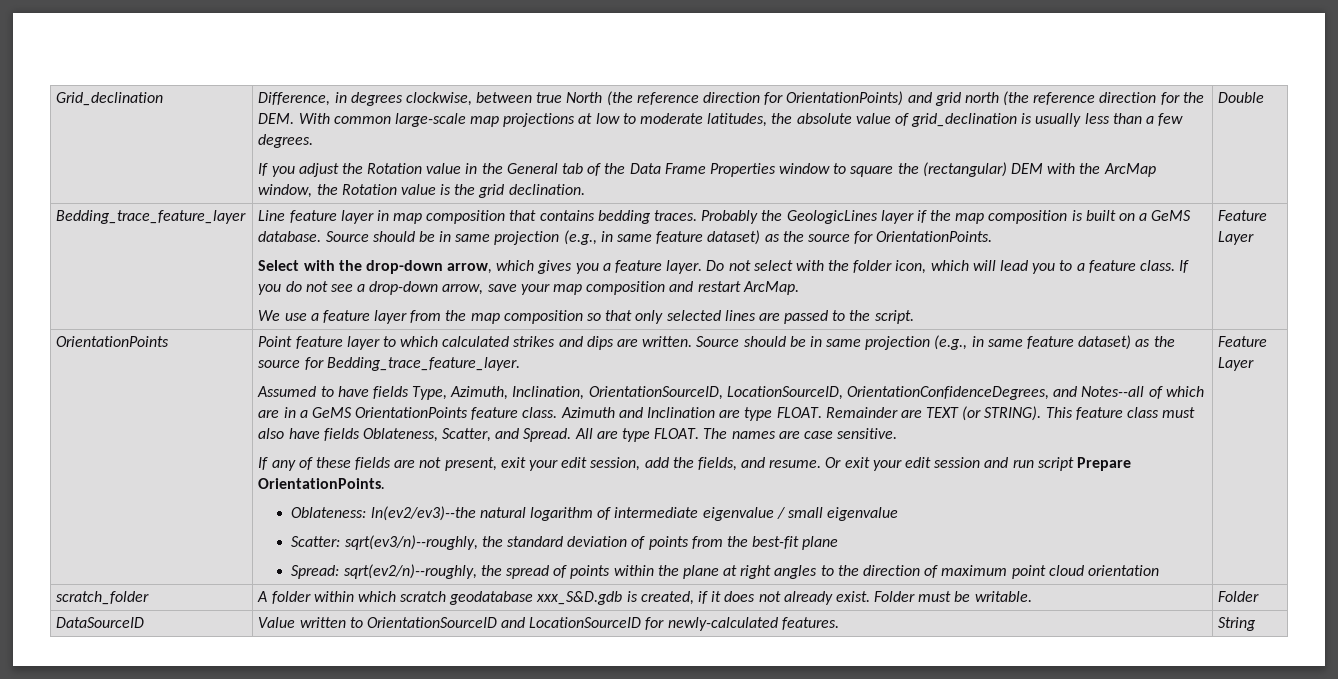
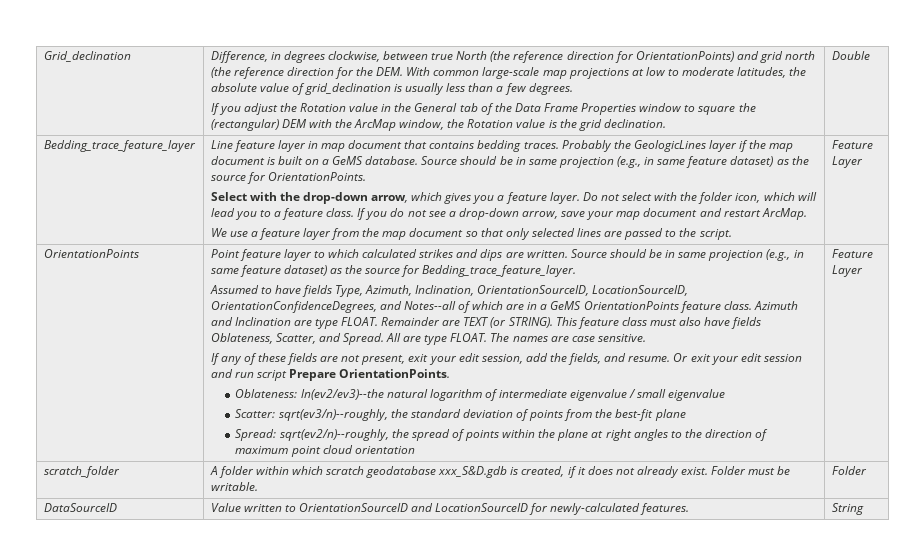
[426,210,506,224] composition -> [348,140,403,149] document
[988,210,1068,224] composition -> [210,156,265,165] document
[586,281,666,295] composition -> [643,208,698,217] document
[503,310,583,324] composition -> [409,228,464,237] document

